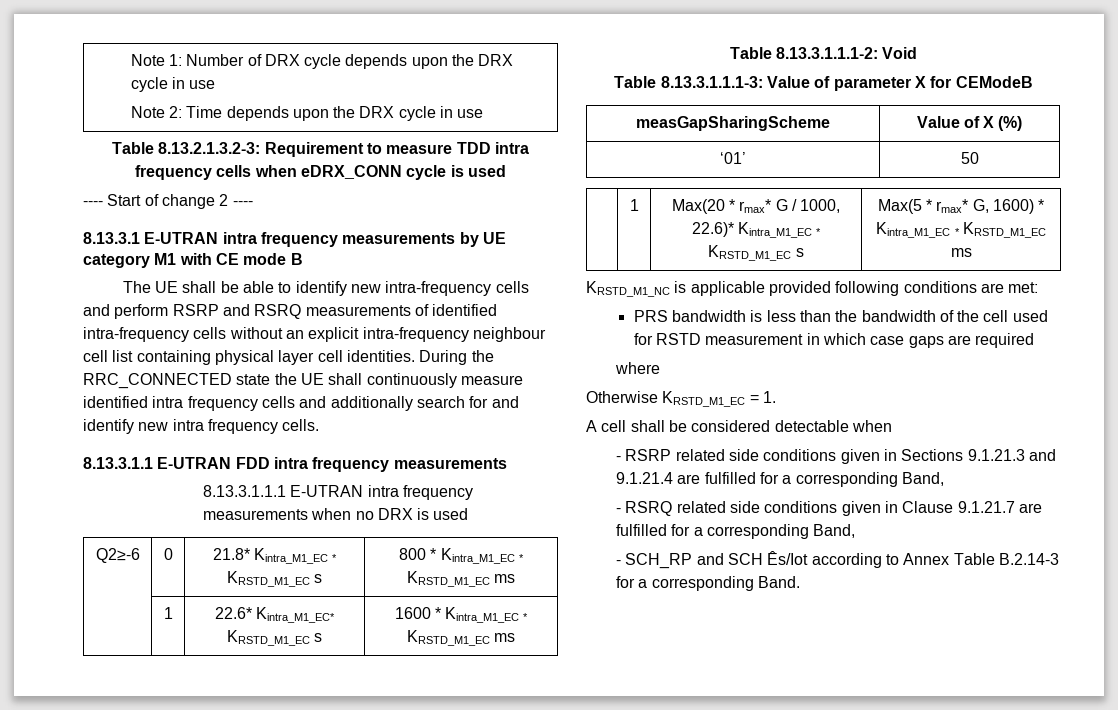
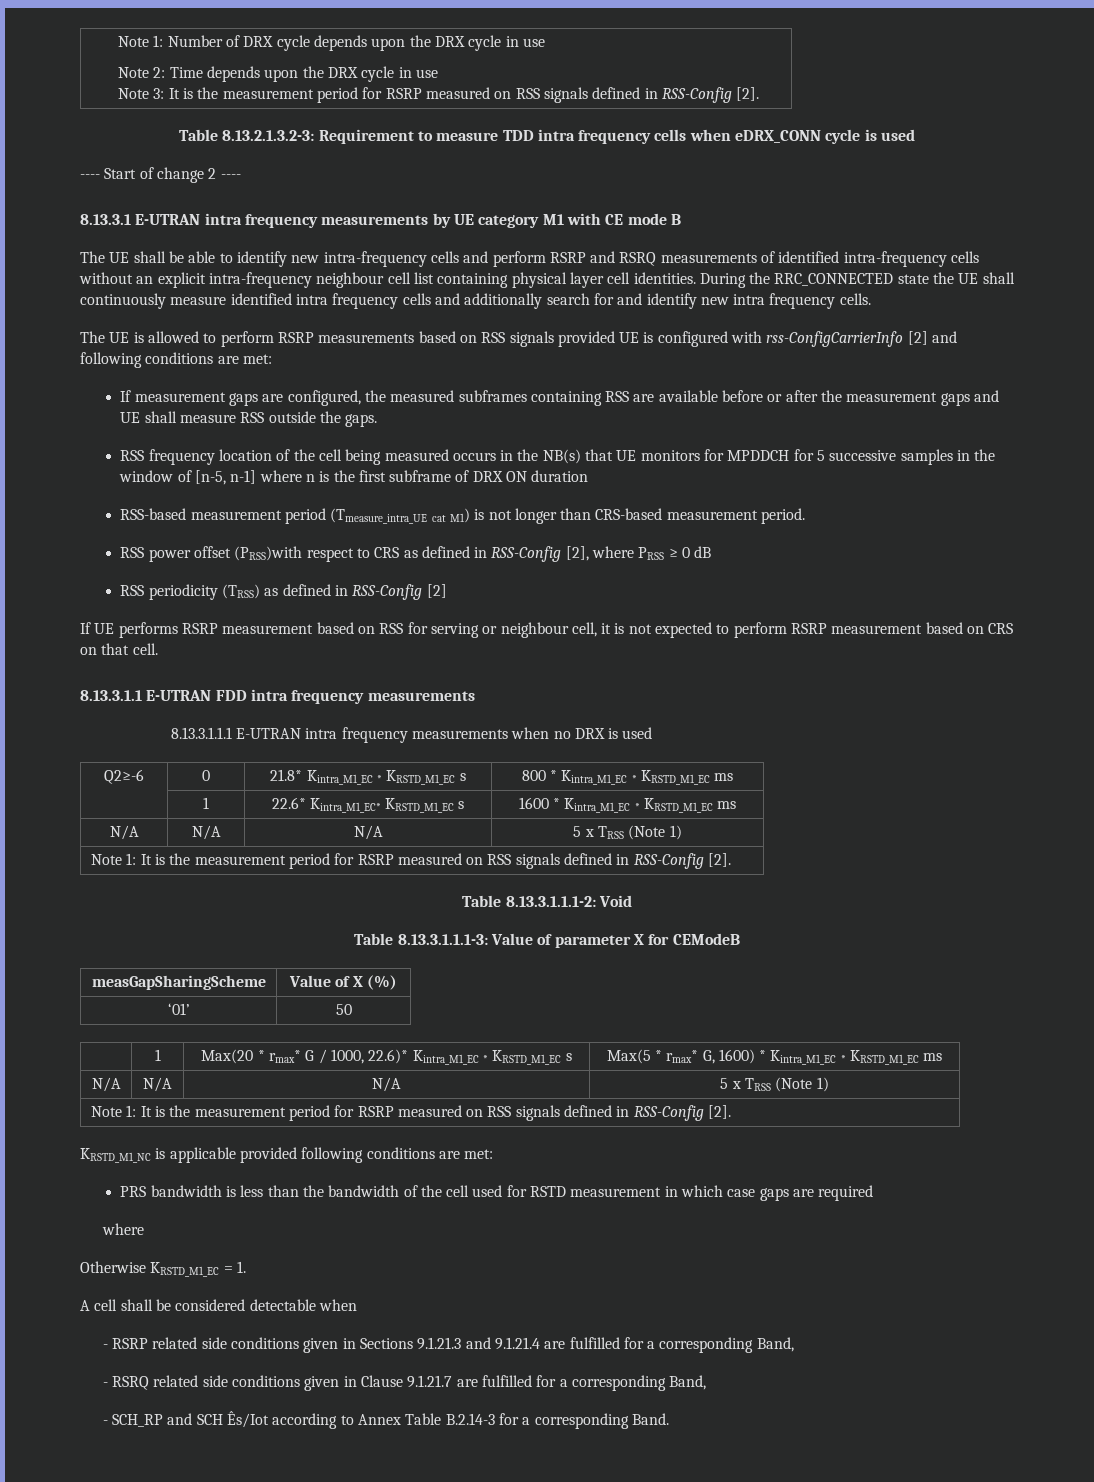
(484, 113) none -> [118,87,760,103] // Note 3: It is the measurement period for RSRP measured on RSS signals defined in RSS-Config [2].
(320, 425) none -> [80,331,958,347] [80,352,272,368] [120,390,1000,406] [120,411,378,427] [120,449,996,465] [119,470,589,485] [120,508,806,524] [120,546,712,562] [120,584,447,600] [80,622,1014,638] [80,643,158,655] // The UE is allowed to perform RSRP measurements based on RSS signals provided UE is configured with rss-ConfigCarrierInfo [2] and following conditions are met: // If measurement gaps are configured, the measured subframes containing RSS are available before or after the measurement gaps and UE shall measure RSS outside the gaps. // RSS frequency location of the cell being measured occurs in the NB(s) that UE monitors for MPDDCH for 5 successive samples in the window of [n-5, n-1] where n is the first subframe of DRX ON duration // RSS-based measurement period (Tmeasure_intra_UE cat M1) is not longer than CRS-based measurement period. // RSS power offset (PRSS)with respect to CRS as defined in RSS-Config [2], where PRSS ≥ 0 dB // RSS periodicity (TRSS) as defined in RSS-Config [2] // If UE performs RSRP measurement based on RSS for serving or neighbour cell, it is not expected to perform RSRP measurement based on CRS on that cell.
(516, 637) none -> [109,825,139,840] [191,825,221,840] [353,825,383,840] [573,825,682,840] [90,853,732,869] // N/A | N/A | N/A | 5 x TRSS (Note 1) // Note 1: It is the measurement period for RSRP measured on RSS signals defined in RSS-Config [2].
(972, 252) none -> [91,1077,121,1092] [143,1077,172,1092] [372,1077,401,1092] [720,1077,829,1092] [90,1105,732,1121] // N/A | N/A | N/A | 5 x TRSS (Note 1) // Note 1: It is the measurement period for RSRP measured on RSS signals defined in RSS-Config [2].

